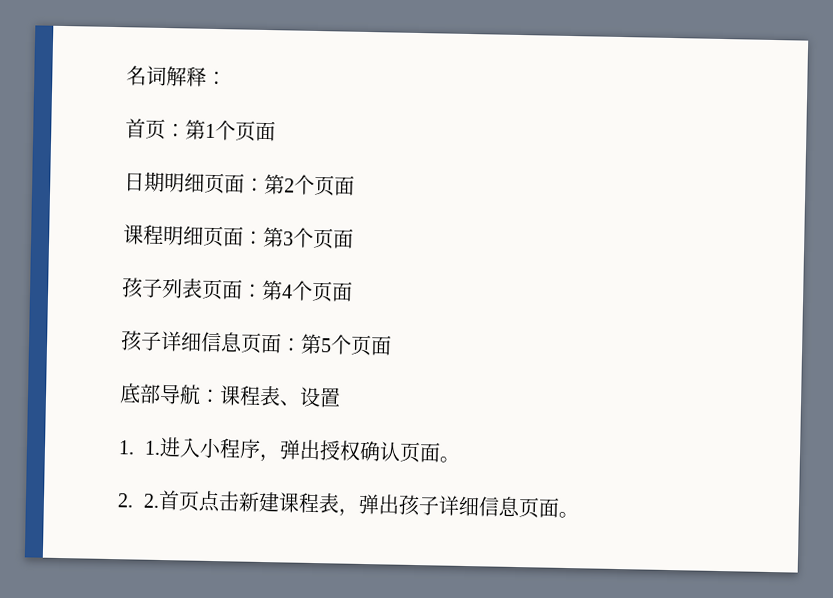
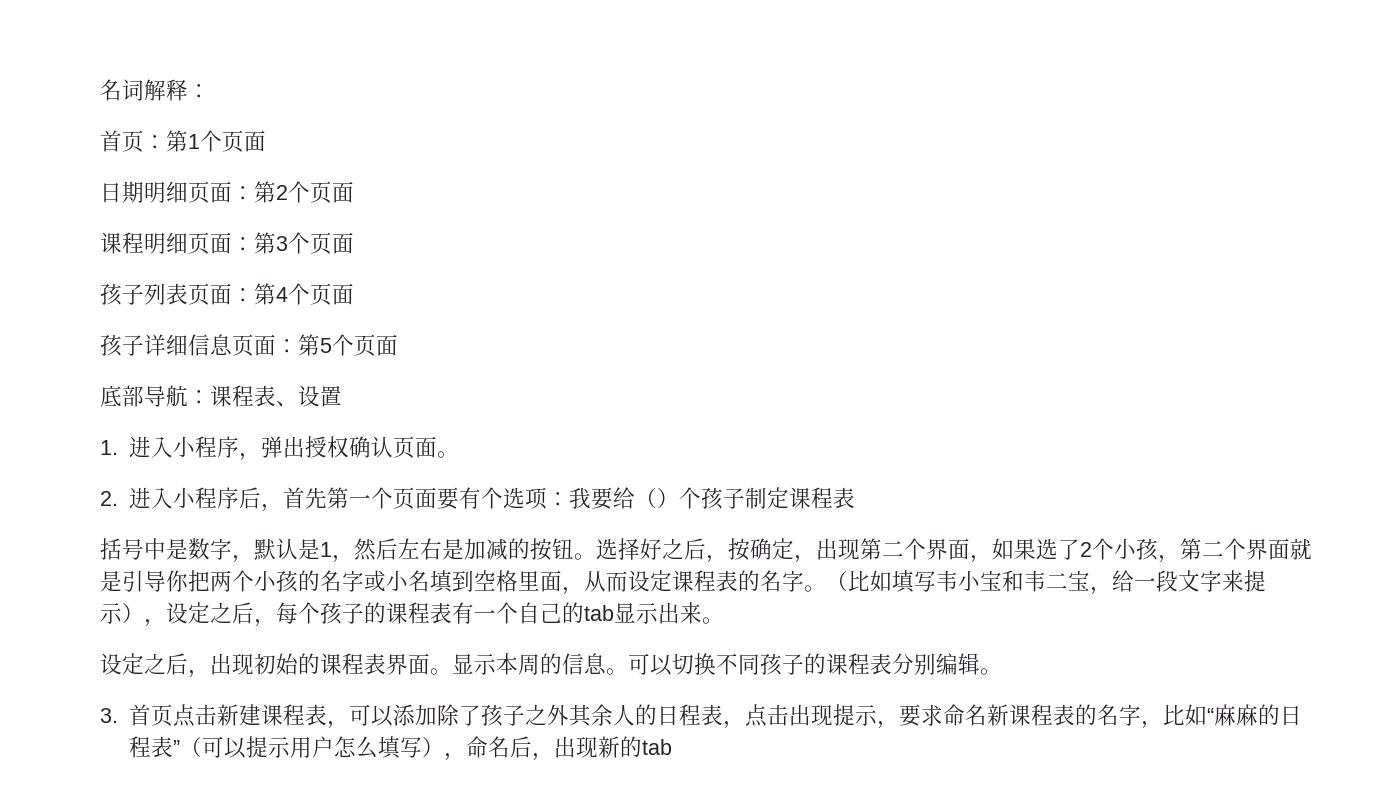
[143,440,161,455] 1. -> (118, 447) none
[142,493,160,508] 2. -> [128,487,855,512] [100,538,1312,563] [100,570,1266,595] [100,602,724,627] [100,653,1002,678] [100,708,118,723] 进入小程序后，首先第一个页面要有个选项：我要给（）个孩子制定课程表 // 括号中是数字，默认是1，然后左右是加减的按钮。选择好之后，按确定，出现第二个界面，如果选了2个小孩，第二个界面就是引导你把两个小孩的名字或小名填到空格里面，从而设定课程表的名字。（比如填写韦小宝和韦二宝，给一段文字来提示），设定之后，每个孩子的课程表有一个自己的tab显示出来。 // 设定之后，出现初始的课程表界面。显示本周的信息。可以切换不同孩子的课程表分别编辑。 // 3.
[357,493,579,519] 弹出孩子详细信息页面。 -> [348,704,1302,729] [128,736,672,761] 可以添加除了孩子之外其余人的日程表，点击出现提示，要求命名新课程表的名字，比如“麻麻的日程表”（可以提示用户怎么填写），命名后，出现新的tab

